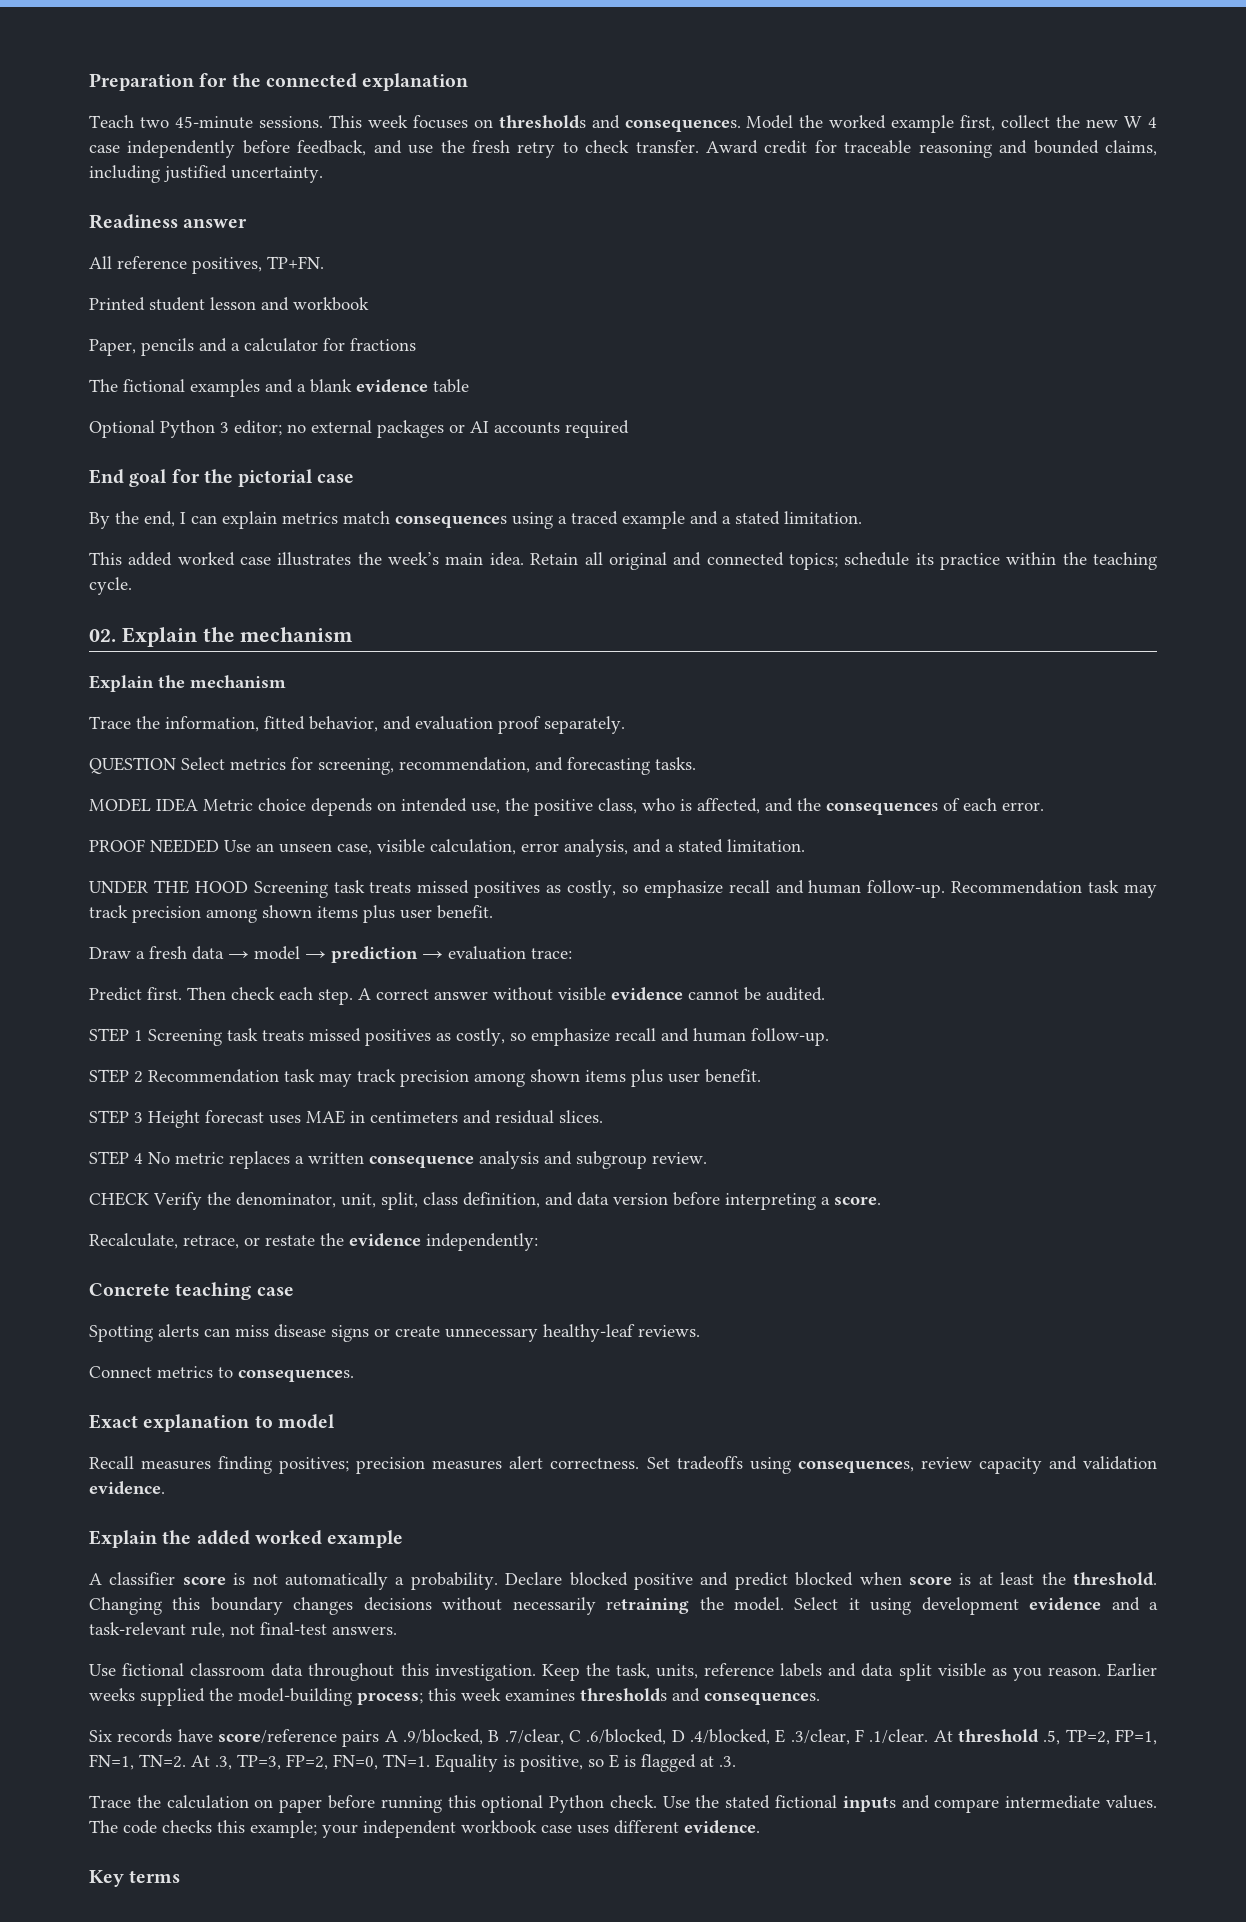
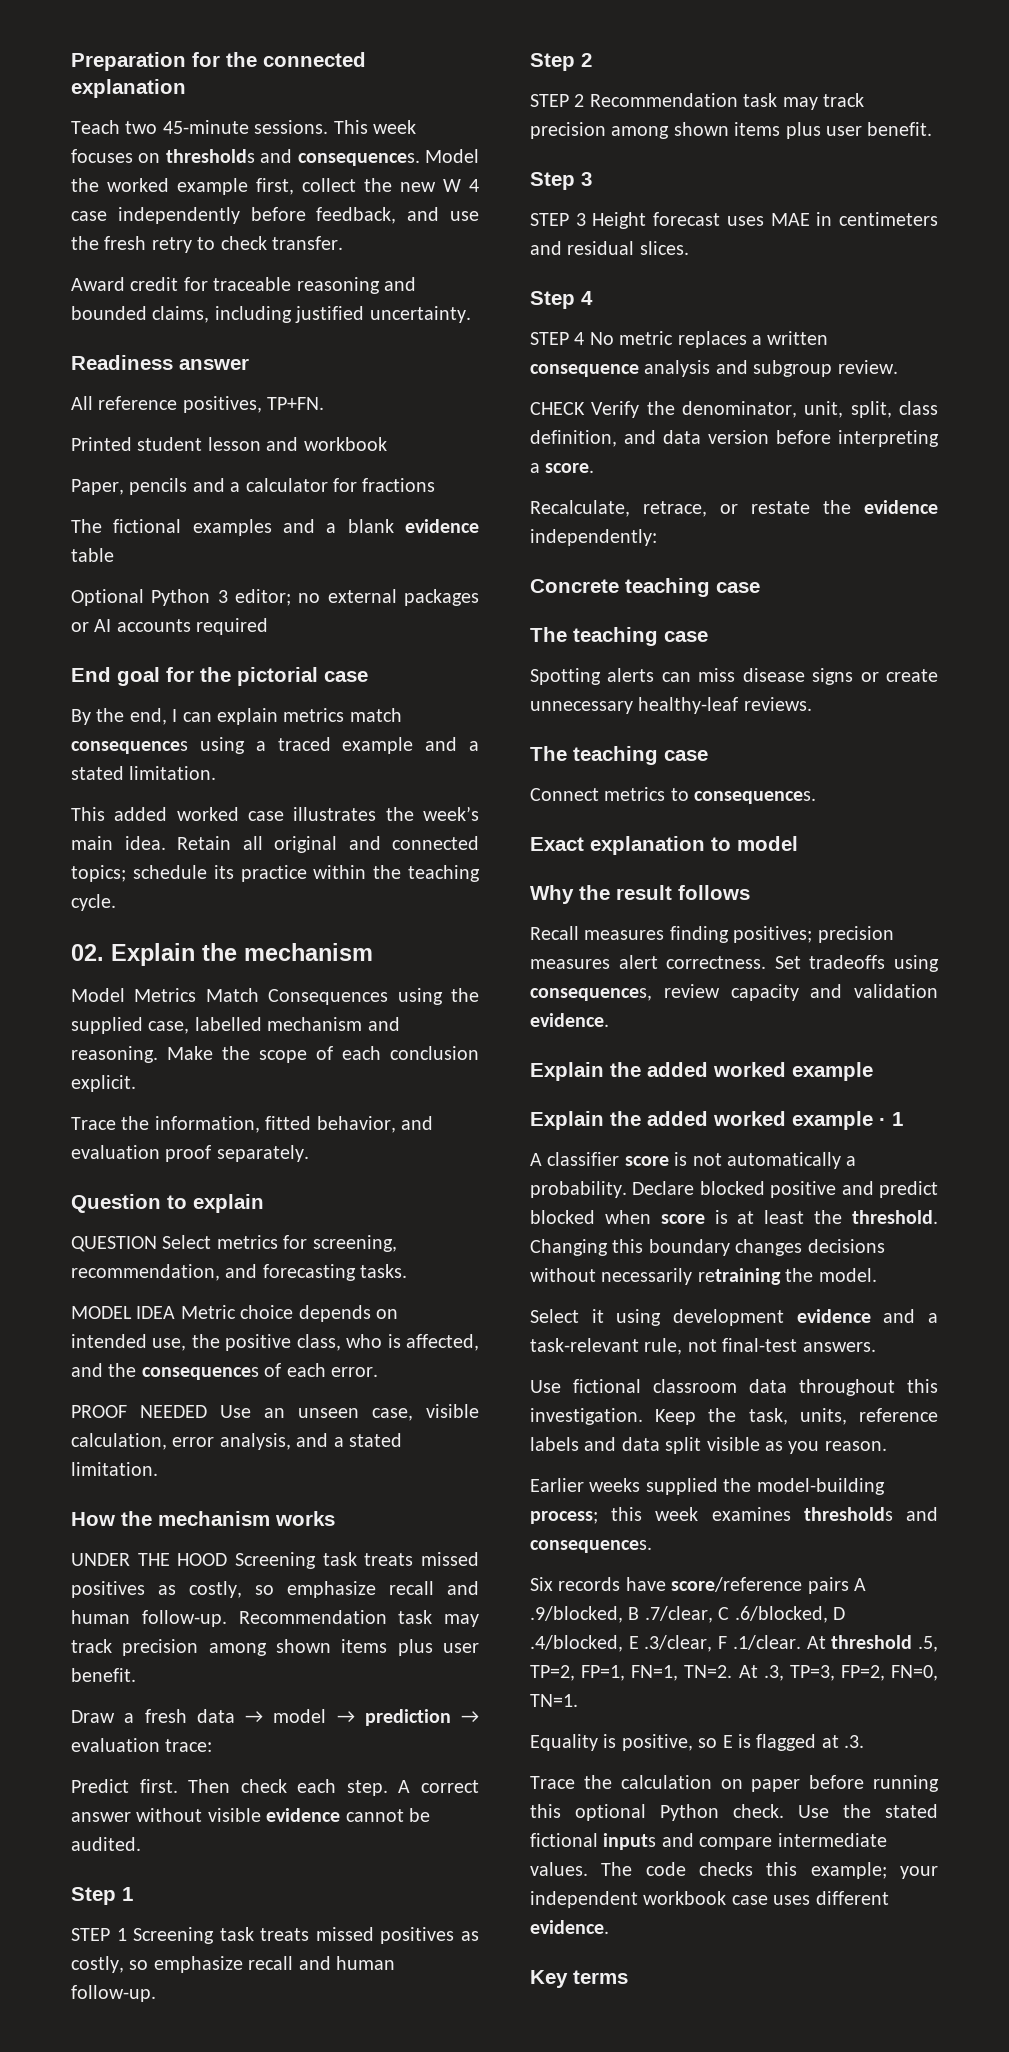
(699, 146) none -> (343, 243) //
[89,675,286,692] Explain the mechanism -> [71,988,479,1005] [71,1017,400,1034] [71,1046,479,1063] [71,1075,136,1092] Model Metrics Match Consequences using the supplied case, labelled mechanism and reasoning. Make the scope of each conclusion explicit.
(625, 725) none -> [71,1194,264,1213] // Question to explain
(805, 845) none -> [71,1511,335,1526] // How the mechanism works
(825, 994) none -> [71,1887,133,1905] // Step 1
(829, 1037) none -> [530,53,592,71] // Step 2
(761, 1076) none -> [530,172,592,190] // Step 3
(603, 1116) none -> [530,291,593,309] // Step 4
(294, 1291) none -> [530,627,708,646] // The teaching case
(700, 1331) none -> [530,746,708,765] // The teaching case
(335, 1421) none -> [530,885,750,904] // Why the result follows
(404, 1539) none -> [530,1111,903,1130] // Explain the added worked example · 1
(784, 1604) none -> (877, 1275) //
(1101, 1671) none -> (887, 1446) //
(430, 1760) none -> (578, 1700) //

